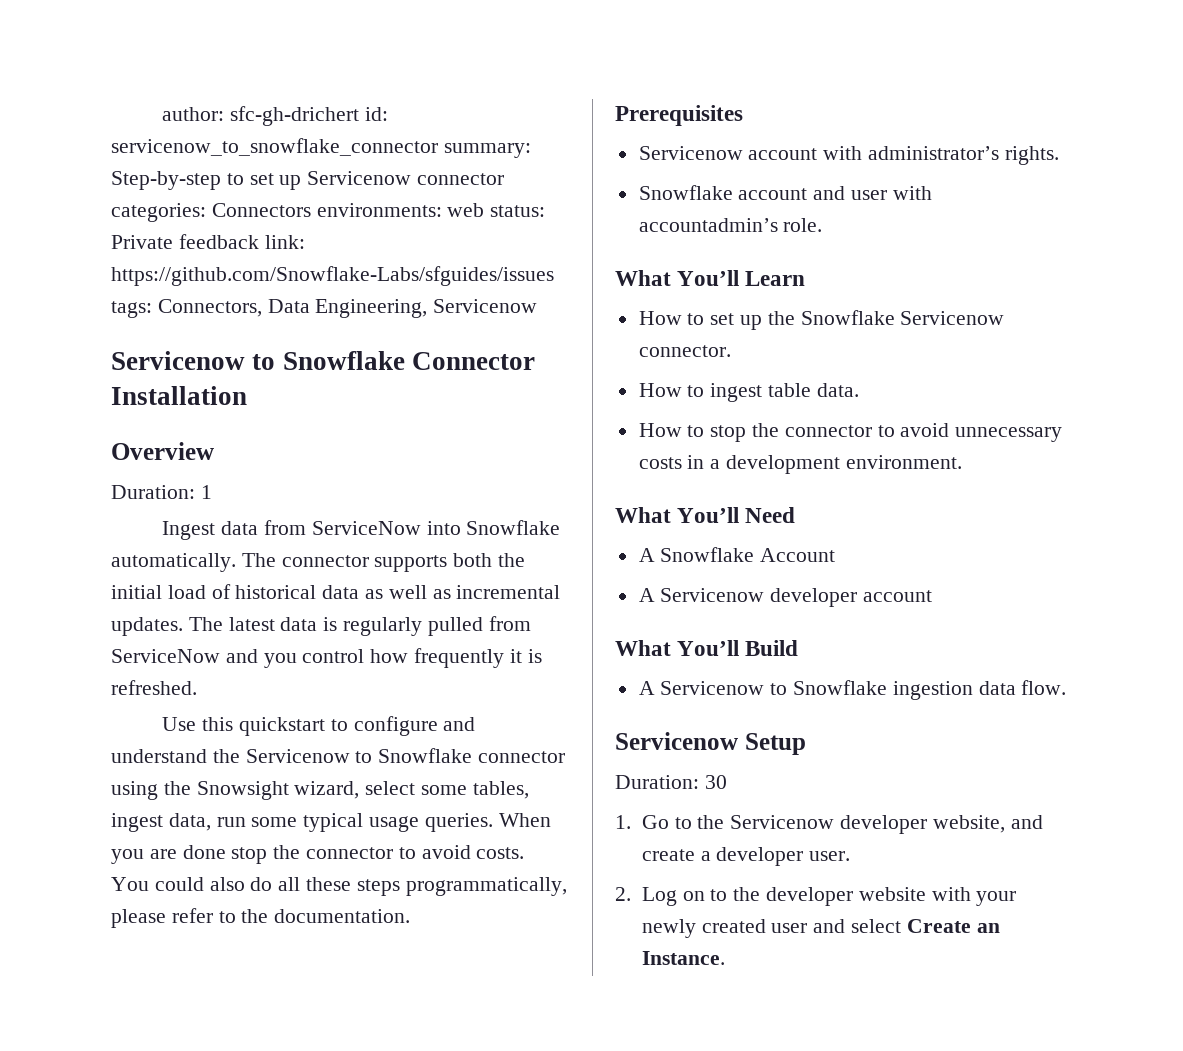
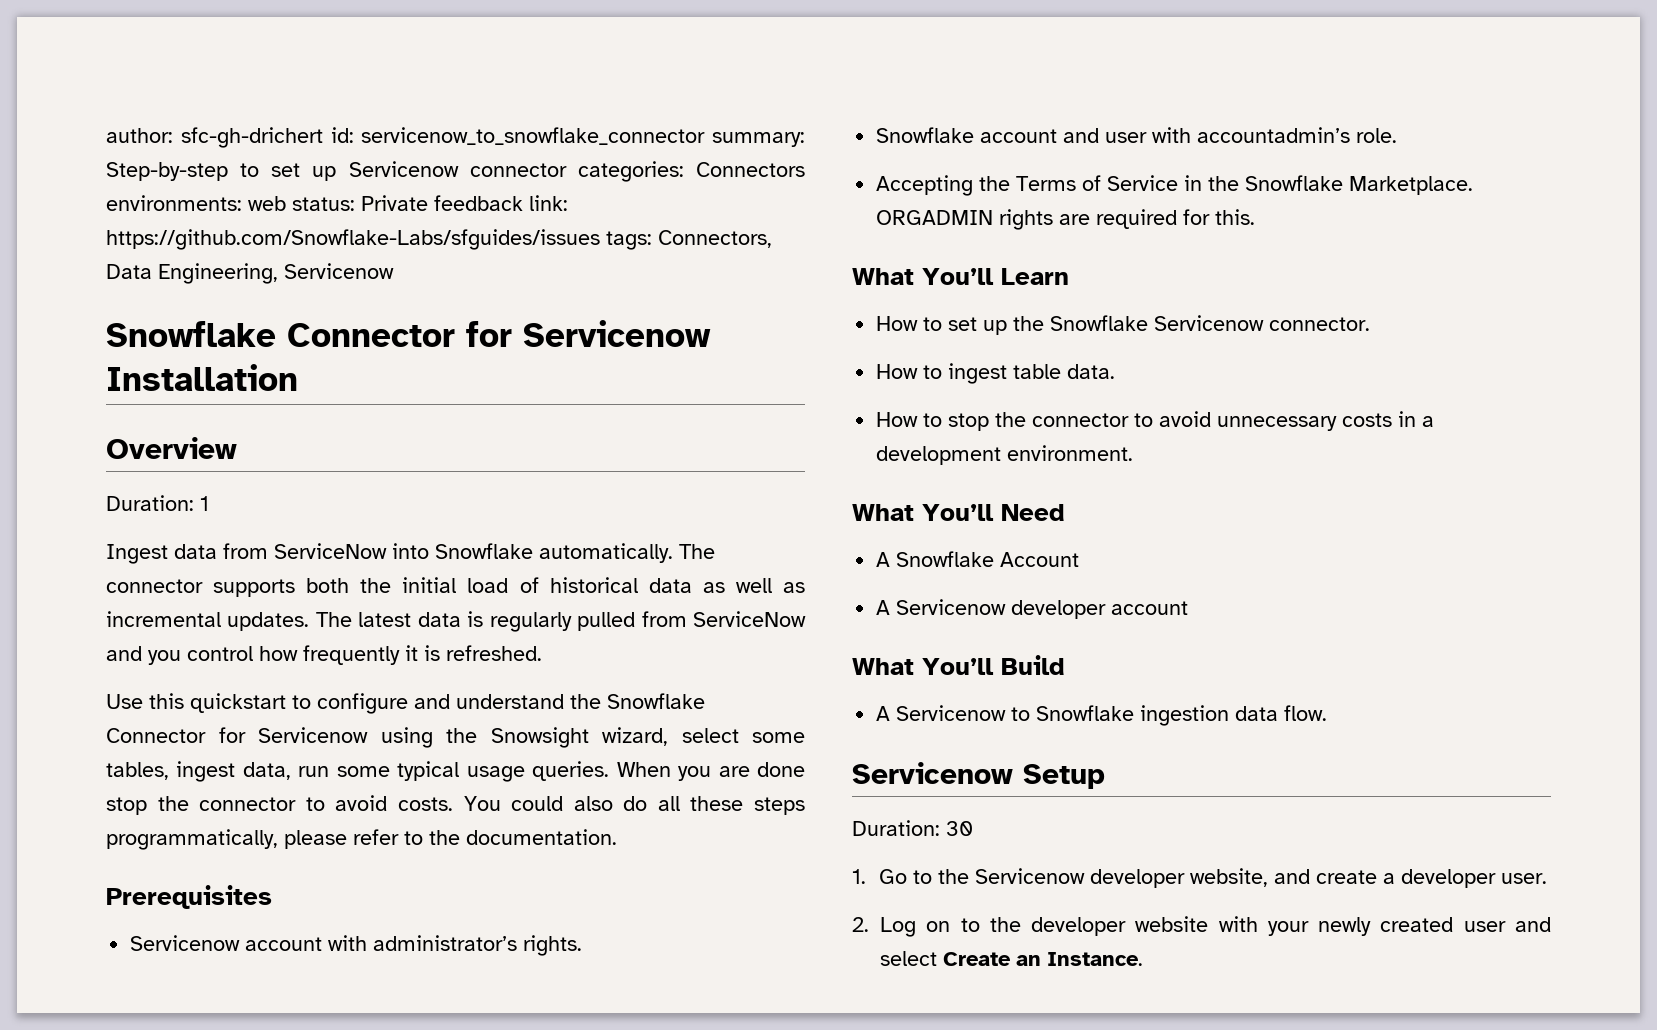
[111,351,535,370] Servicenow to Snowflake Connector -> [106,320,711,347] Snowflake Connector for Servicenow
[245,748,566,763] Servicenow to Snowflake connector -> [607,693,705,709] [106,727,368,743] Snowflake Connector for Servicenow
(823, 225) none -> [876,175,1474,196] [876,209,1256,230] // Accepting the Terms of Service in the Snowflake Marketplace. ORGADMIN rights are required for this.

